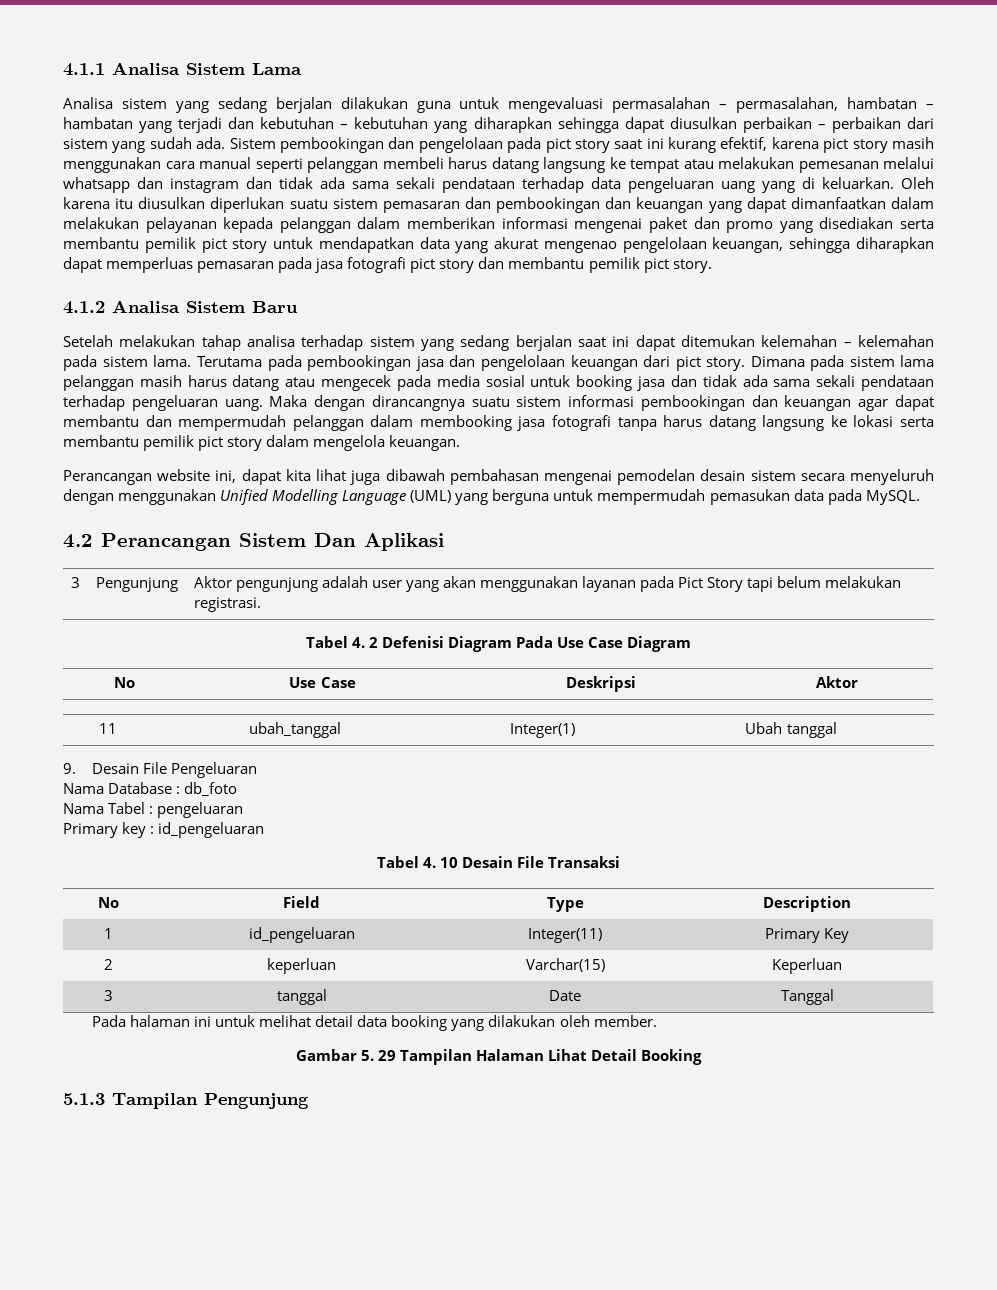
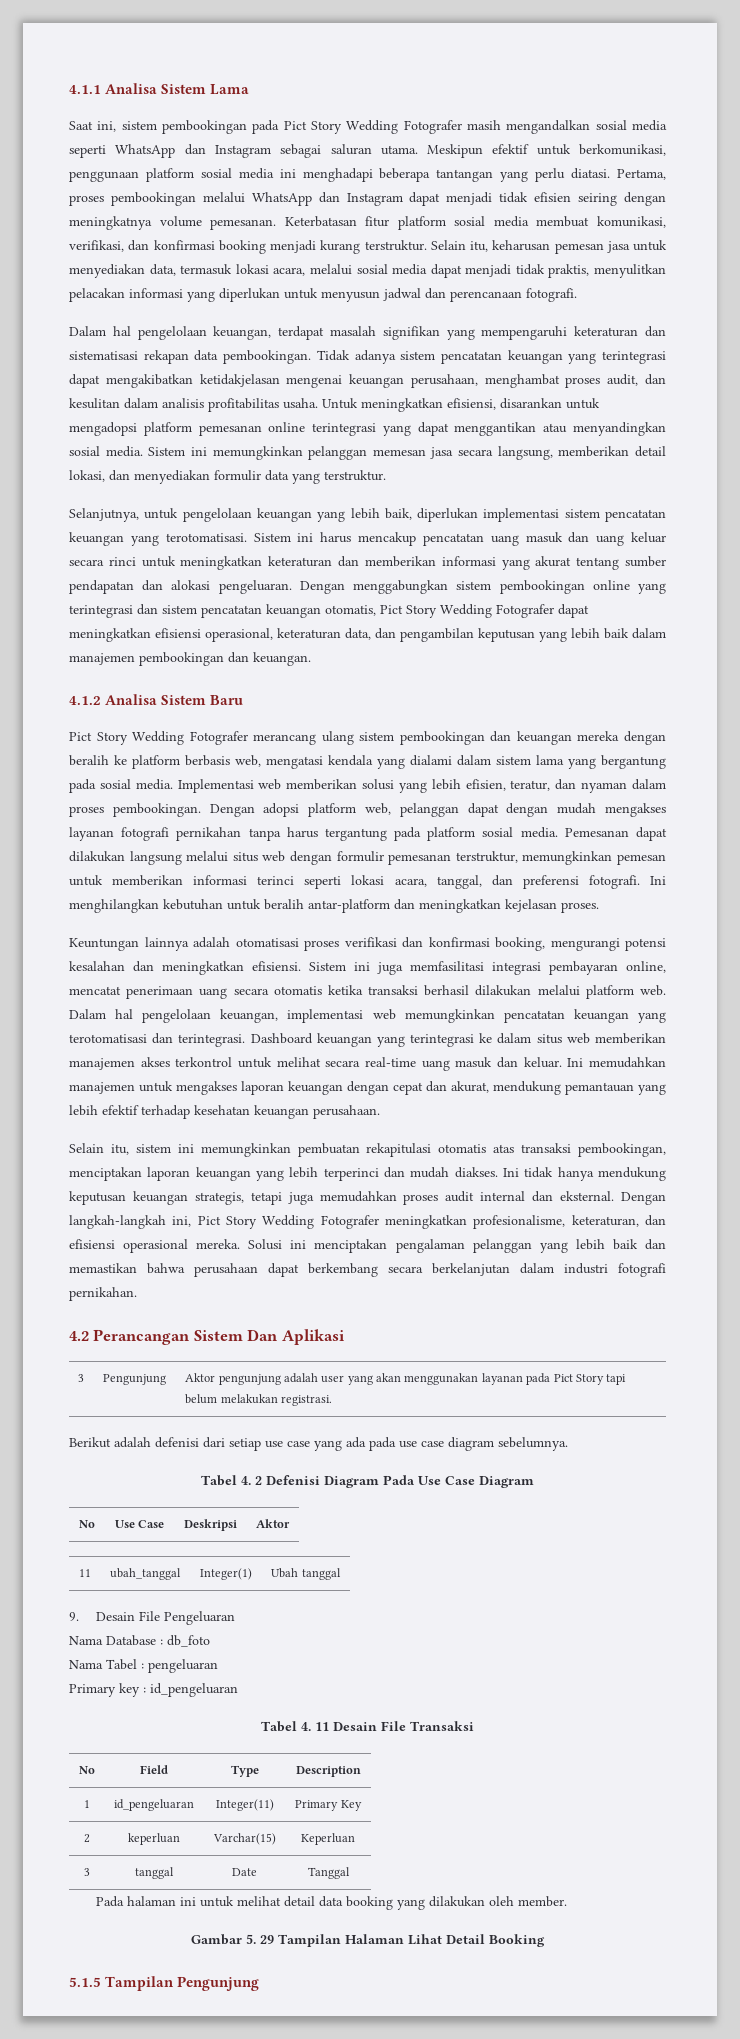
[63,97,934,113] [63,117,935,133] [63,137,935,153] [63,157,934,173] [63,177,934,193] [63,197,934,213] [63,217,935,233] [63,237,934,253] [63,257,712,273] [63,300,298,314] [63,335,935,351] [63,355,934,371] [63,375,935,391] [63,395,934,411] [63,415,934,431] [63,435,461,451] [63,469,934,485] [63,489,920,505] Analisa sistem yang sedang berjalan dilakukan guna untuk mengevaluasi permasalahan – permasalahan, hambatan – hambatan yang terjadi dan kebutuhan – kebutuhan yang diharapkan sehingga dapat diusulkan perbaikan – perbaikan dari sistem yang sudah ada. Sistem pembookingan dan pengelolaan pada pict story saat ini kurang efektif, karena pict story masih menggunakan cara manual seperti pelanggan membeli harus datang langsung ke tempat atau melakukan pemesanan melalui whatsapp dan instagram dan tidak ada sama sekali pendataan terhadap data pengeluaran uang yang di keluarkan. Oleh karena itu diusulkan diperlukan suatu sistem pemasaran dan pembookingan dan keuangan yang dapat dimanfaatkan dalam melakukan pelayanan kepada pelanggan dalam memberikan informasi mengenai paket dan promo yang disediakan serta membantu pemilik pict story untuk mendapatkan data yang akurat mengenao pengelolaan keuangan, sehingga diharapkan dapat memperluas pemasaran pada jasa fotografi pict story dan membantu pemilik pict story. // 4.1.2 Analisa Sistem Baru // Setelah melakukan tahap analisa terhadap sistem yang sedang berjalan saat ini dapat ditemukan kelemahan – kelemahan pada sistem lama. Terutama pada pembookingan jasa dan pengelolaan keuangan dari pict story. Dimana pada sistem lama pelanggan masih harus datang atau mengecek pada media sosial untuk booking jasa dan tidak ada sama sekali pendataan terhadap pengeluaran uang. Maka dengan dirancangnya suatu sistem informasi pembookingan dan keuangan agar dapat membantu dan mempermudah pelanggan dalam membooking jasa fotografi tanpa harus datang langsung ke lokasi serta membantu pemilik pict story dalam mengelola keuangan. // Perancangan website ini, dapat kita lihat juga dibawah pembahasan mengenai pemodelan desain sistem secara menyeluruh dengan menggunakan Unified Modelling Language (UML) yang berguna untuk mempermudah pemasukan data pada MySQL. -> [69,120,667,134] [69,144,666,158] [69,168,667,182] [69,192,667,206] [69,216,666,230] [69,240,667,254] [69,264,666,278] [69,288,577,302] [69,326,666,340] [69,350,666,364] [69,374,666,388] [69,398,600,412] [69,422,666,436] [69,446,666,460] [69,470,386,484] [69,508,666,522] [69,532,666,546] [69,556,666,570] [69,580,666,594] [69,604,589,618] [69,628,666,642] [69,652,311,666] [69,694,244,705] [69,731,666,745] [69,755,666,769] [69,779,667,793] [69,803,666,817] [69,827,667,841] [69,851,667,865] [69,875,666,889] [69,899,599,913] [69,937,666,951] [69,961,666,975] [69,985,666,999] [69,1009,666,1023] [69,1033,666,1047] [69,1057,667,1071] [69,1081,666,1095] [69,1105,380,1119] [69,1143,666,1157] [69,1167,666,1181] [69,1191,667,1205] [69,1215,666,1229] [69,1239,666,1253] [69,1263,666,1277] [69,1287,137,1301] Saat ini, sistem pembookingan pada Pict Story Wedding Fotografer masih mengandalkan sosial media seperti WhatsApp dan Instagram sebagai saluran utama. Meskipun efektif untuk berkomunikasi, penggunaan platform sosial media ini menghadapi beberapa tantangan yang perlu diatasi. Pertama, proses pembookingan melalui WhatsApp dan Instagram dapat menjadi tidak efisien seiring dengan meningkatnya volume pemesanan. Keterbatasan fitur platform sosial media membuat komunikasi, verifikasi, dan konfirmasi booking menjadi kurang terstruktur. Selain itu, keharusan pemesan jasa untuk menyediakan data, termasuk lokasi acara, melalui sosial media dapat menjadi tidak praktis, menyulitkan pelacakan informasi yang diperlukan untuk menyusun jadwal dan perencanaan fotografi. // Dalam hal pengelolaan keuangan, terdapat masalah signifikan yang mempengaruhi keteraturan dan sistematisasi rekapan data pembookingan. Tidak adanya sistem pencatatan keuangan yang terintegrasi dapat mengakibatkan ketidakjelasan mengenai keuangan perusahaan, menghambat proses audit, dan kesulitan dalam analisis profitabilitas usaha. Untuk meningkatkan efisiensi, disarankan untuk mengadopsi platform pemesanan online terintegrasi yang dapat menggantikan atau menyandingkan sosial media. Sistem ini memungkinkan pelanggan memesan jasa secara langsung, memberikan detail lokasi, dan menyediakan formulir data yang terstruktur. // Selanjutnya, untuk pengelolaan keuangan yang lebih baik, diperlukan implementasi sistem pencatatan keuangan yang terotomatisasi. Sistem ini harus mencakup pencatatan uang masuk dan uang keluar secara rinci untuk meningkatkan keteraturan dan memberikan informasi yang akurat tentang sumber pendapatan dan alokasi pengeluaran. Dengan menggabungkan sistem pembookingan online yang terintegrasi dan sistem pencatatan keuangan otomatis, Pict Story Wedding Fotografer dapat meningkatkan efisiensi operasional, keteraturan data, dan pengambilan keputusan yang lebih baik dalam manajemen pembookingan dan keuangan. // 4.1.2 Analisa Sistem Baru // Pict Story Wedding Fotografer merancang ulang sistem pembookingan dan keuangan mereka dengan beralih ke platform berbasis web, mengatasi kendala yang dialami dalam sistem lama yang bergantung pada sosial media. Implementasi web memberikan solusi yang lebih efisien, teratur, dan nyaman dalam proses pembookingan. Dengan adopsi platform web, pelanggan dapat dengan mudah mengakses layanan fotografi pernikahan tanpa harus tergantung pada platform sosial media. Pemesanan dapat dilakukan langsung melalui situs web dengan formulir pemesanan terstruktur, memungkinkan pemesan untuk memberikan informasi terinci seperti lokasi acara, tanggal, dan preferensi fotografi. Ini menghilangkan kebutuhan untuk beralih antar-platform dan meningkatkan kejelasan proses. // Keuntungan lainnya adalah otomatisasi proses verifikasi dan konfirmasi booking, mengurangi potensi kesalahan dan meningkatkan efisiensi. Sistem ini juga memfasilitasi integrasi pembayaran online, mencatat penerimaan uang secara otomatis ketika transaksi berhasil dilakukan melalui platform web. Dalam hal pengelolaan keuangan, implementasi web memungkinkan pencatatan keuangan yang terotomatisasi dan terintegrasi. Dashboard keuangan yang terintegrasi ke dalam situs web memberikan manajemen akses terkontrol untuk melihat secara real-time uang masuk dan keluar. Ini memudahkan manajemen untuk mengakses laporan keuangan dengan cepat dan akurat, mendukung pemantauan yang lebih efektif terhadap kesehatan keuangan perusahaan. // Selain itu, sistem ini memungkinkan pembuatan rekapitulasi otomatis atas transaksi pembookingan, menciptakan laporan keuangan yang lebih terperinci dan mudah diakses. Ini tidak hanya mendukung keputusan keuangan strategis, tetapi juga memudahkan proses audit internal dan eksternal. Dengan langkah-langkah ini, Pict Story Wedding Fotografer meningkatkan profesionalisme, keteraturan, dan efisiensi operasional mereka. Solusi ini menciptakan pengalaman pelanggan yang lebih baik dan memastikan bahwa perusahaan dapat berkembang secara berkelanjutan dalam industri fotografi pernikahan.
(261, 604) none -> [69,1437,568,1451] // Berikut adalah defenisi dari setiap use case yang ada pada use case diagram sebelumnya.
[439,857,458,868] 10 -> [315,1722,329,1731] 11
[63,1093,105,1105] 5.1.3 -> [69,1977,101,1987] 5.1.5

